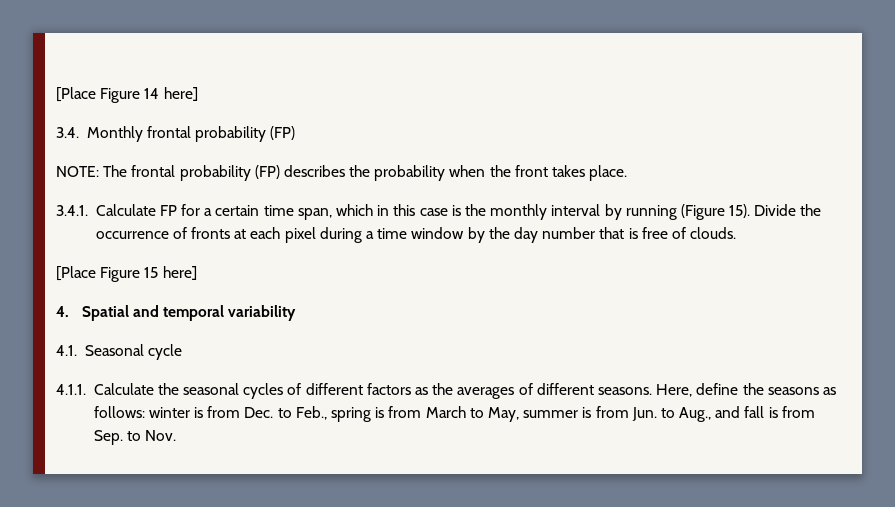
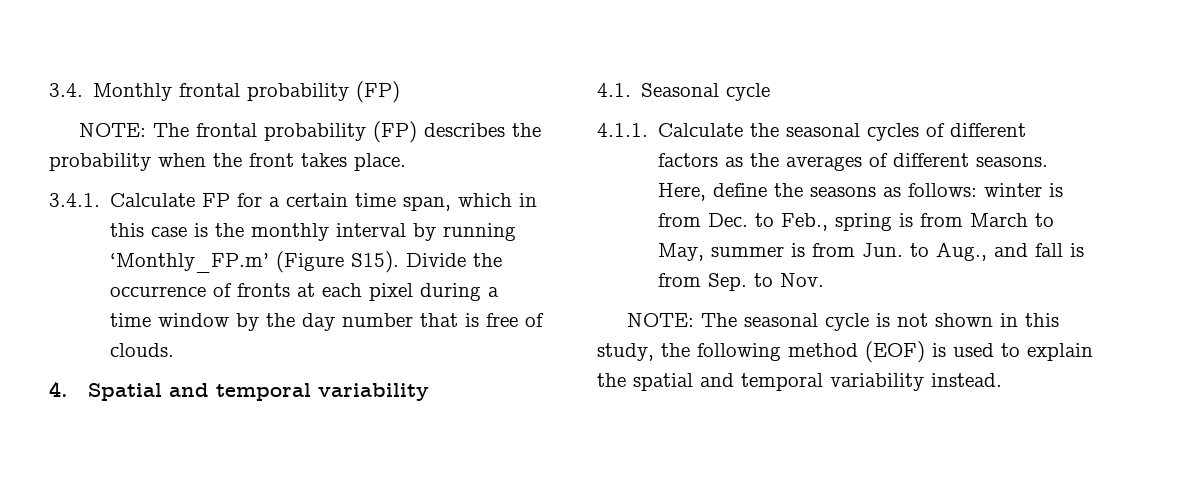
[56,87,198,103] [Place Figure 14 here] // -> (49, 90) none
[680,204,751,220] (Figure 15). -> [110,251,400,273] ‘Monthly_FP.m’ (Figure S15).
[56,266,197,282] // [Place Figure 15 here] -> (175, 350) none
(177, 435) none -> [627,313,1060,331] [597,341,1093,363] [597,373,1002,391] // NOTE: The seasonal cycle is not shown in this study, the following method (EOF) is used to explain the spatial and temporal variability instead.

